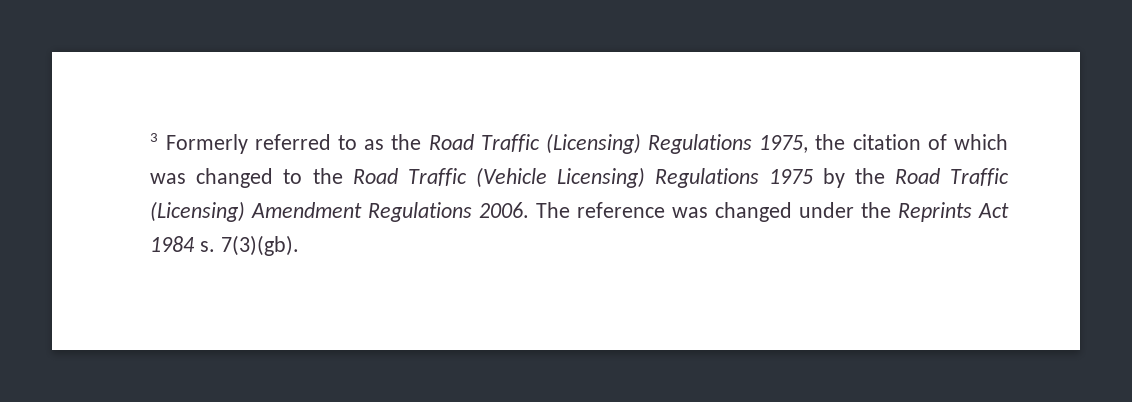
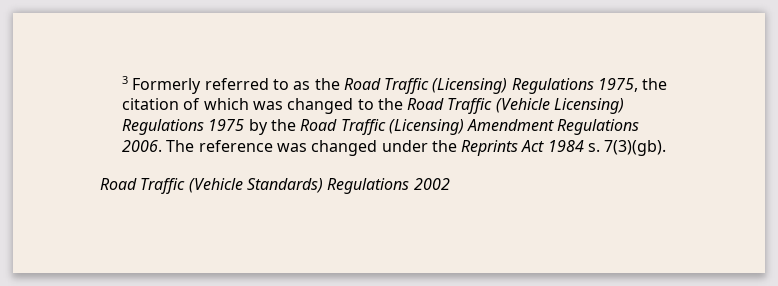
(299, 245) none -> [100,178,450,194] // Road Traffic (Vehicle Standards) Regulations 2002

